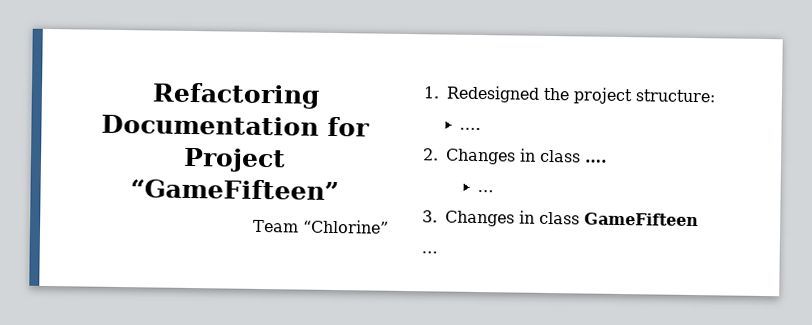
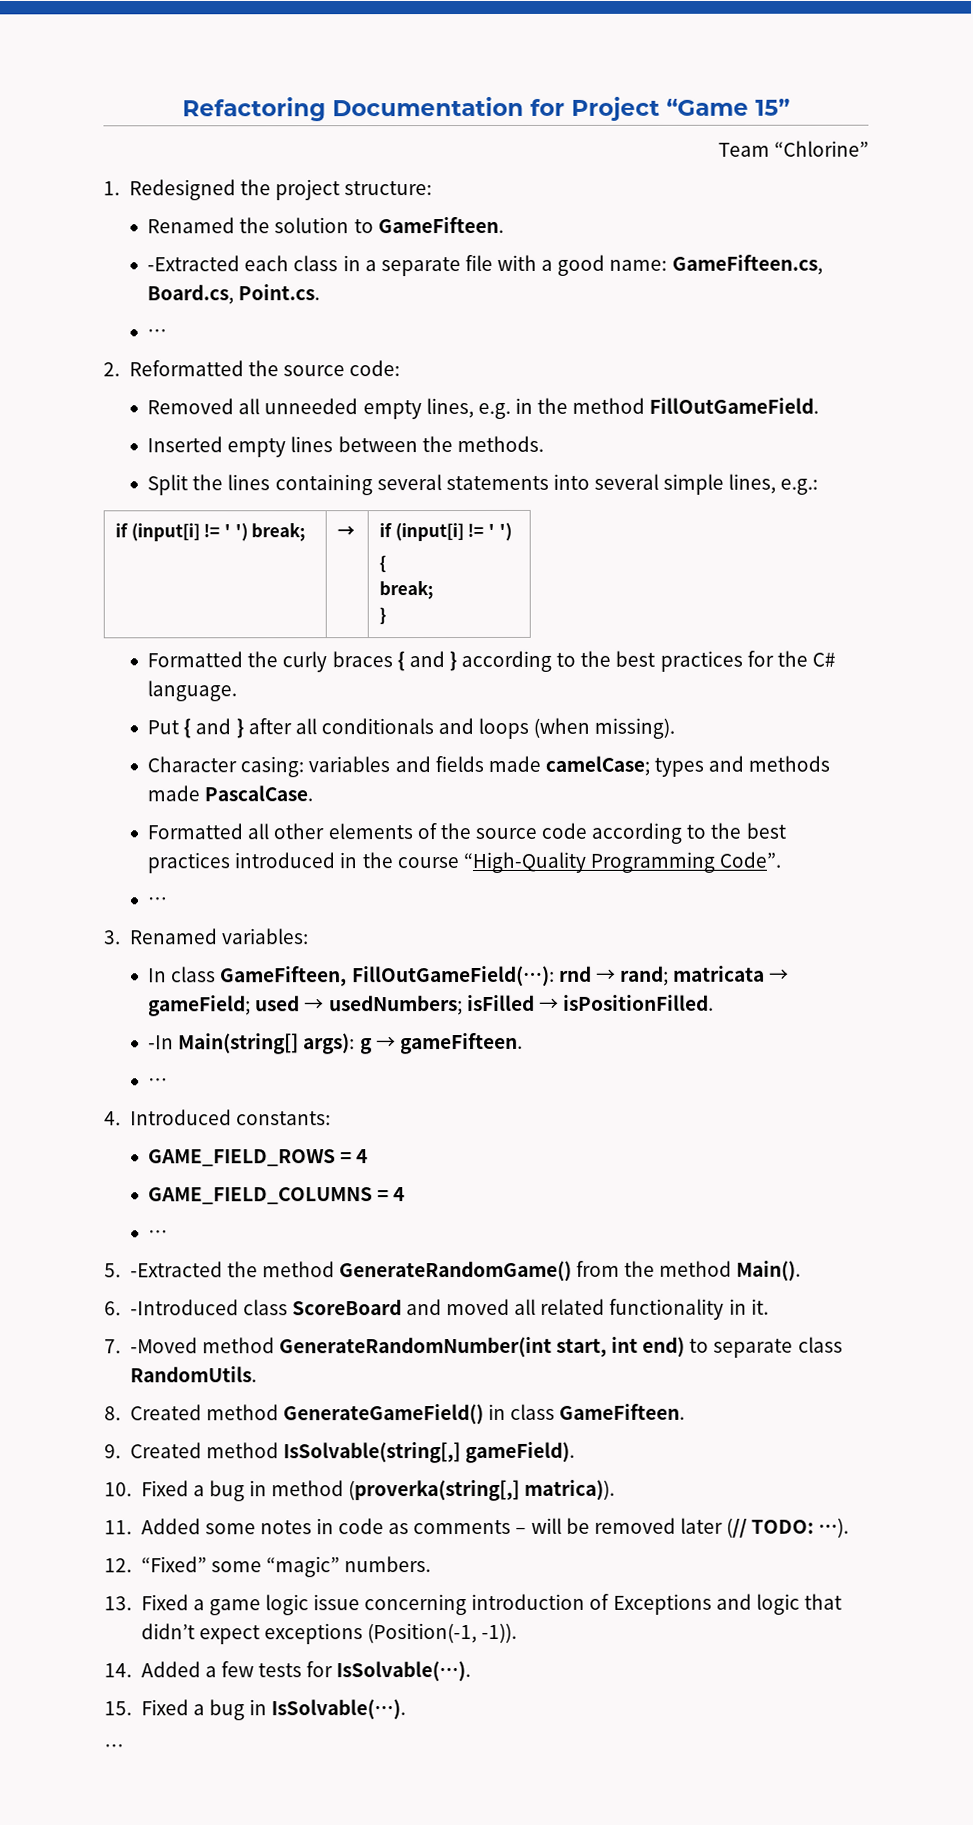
[129,178,339,201] “GameFifteen” -> [666,98,790,116] “Game 15”
[459,127,482,131] [423,148,608,165] [477,190,495,193] [422,210,699,227] …. // 2. Changes in class …. // … // 3. Changes in class GameFifteen -> [147,216,504,234] [147,254,823,277] [147,284,321,305] [147,329,168,339] [103,360,400,377] [147,397,820,420] [147,435,544,458] [147,473,819,496] [115,522,307,542] [337,526,356,538] [379,522,512,542] [379,555,387,573] [379,580,435,600] [379,607,387,625] [147,650,836,673] [147,680,238,702] [147,717,676,740] [147,755,831,778] [147,785,314,802] [147,822,786,844] [147,851,782,874] [147,897,168,907] [104,928,309,945] [148,965,790,987] [148,994,714,1017] [148,1032,523,1055] [148,1078,169,1088] [104,1109,331,1126] [148,1149,369,1167] [148,1187,406,1205] [148,1230,169,1240] [104,1260,802,1282] [104,1298,769,1320] [104,1336,843,1358] [129,1366,257,1383] [104,1403,686,1425] [104,1441,575,1464] [104,1479,616,1502] [104,1517,850,1538] [104,1556,431,1578] [104,1593,842,1616] [140,1622,518,1645] [104,1661,472,1682] [104,1699,407,1721] Renamed the solution to GameFifteen. // -Extracted each class in a separate file with a good name: GameFifteen.cs, Board.cs, Point.cs. // … // 2. Reformatted the source code: // Removed all unneeded empty lines, e.g. in the method FillOutGameField. // Inserted empty lines between the methods. // Split the lines containing several statements into several simple lines, e.g.: // if (input[i] != ' ') break; | → | if (input[i] != ' ') // { // break; // } // Formatted the curly braces { and } according to the best practices for the C# language. // Put { and } after all conditionals and loops (when missing). // Character casing: variables and fields made camelCase; types and methods made PascalCase. // Formatted all other elements of the source code according to the best practices introduced in the course “High-Quality Programming Code”. // … // 3. Renamed variables: // In class GameFifteen, FillOutGameField(…): rnd → rand; matricata → gameField; used → usedNumbers; isFilled → isPositionFilled. // -In Main(string[] args): g → gameFifteen. // … // 4. Introduced constants: // GAME_FIELD_ROWS = 4 // GAME_FIELD_COLUMNS = 4 // … // 5. -Extracted the method GenerateRandomGame() from the method Main(). // 6. -Introduced class ScoreBoard and moved all related functionality in it. // 7. -Moved method GenerateRandomNumber(int start, int end) to separate class RandomUtils. // 8. Created method GenerateGameField() in class GameFifteen. // 9. Created method IsSolvable(string[,] gameField). // 10. Fixed a bug in method (proverka(string[,] matrica)). // 11. Added some notes in code as comments – will be removed later (// TODO: …). // 12. “Fixed” some “magic” numbers. // 13. Fixed a game logic issue concerning introduction of Exceptions and logic that didn’t expect exceptions (Position(-1, -1)). // 14. Added a few tests for IsSolvable(…). // 15. Fixed a bug in IsSolvable(…).

